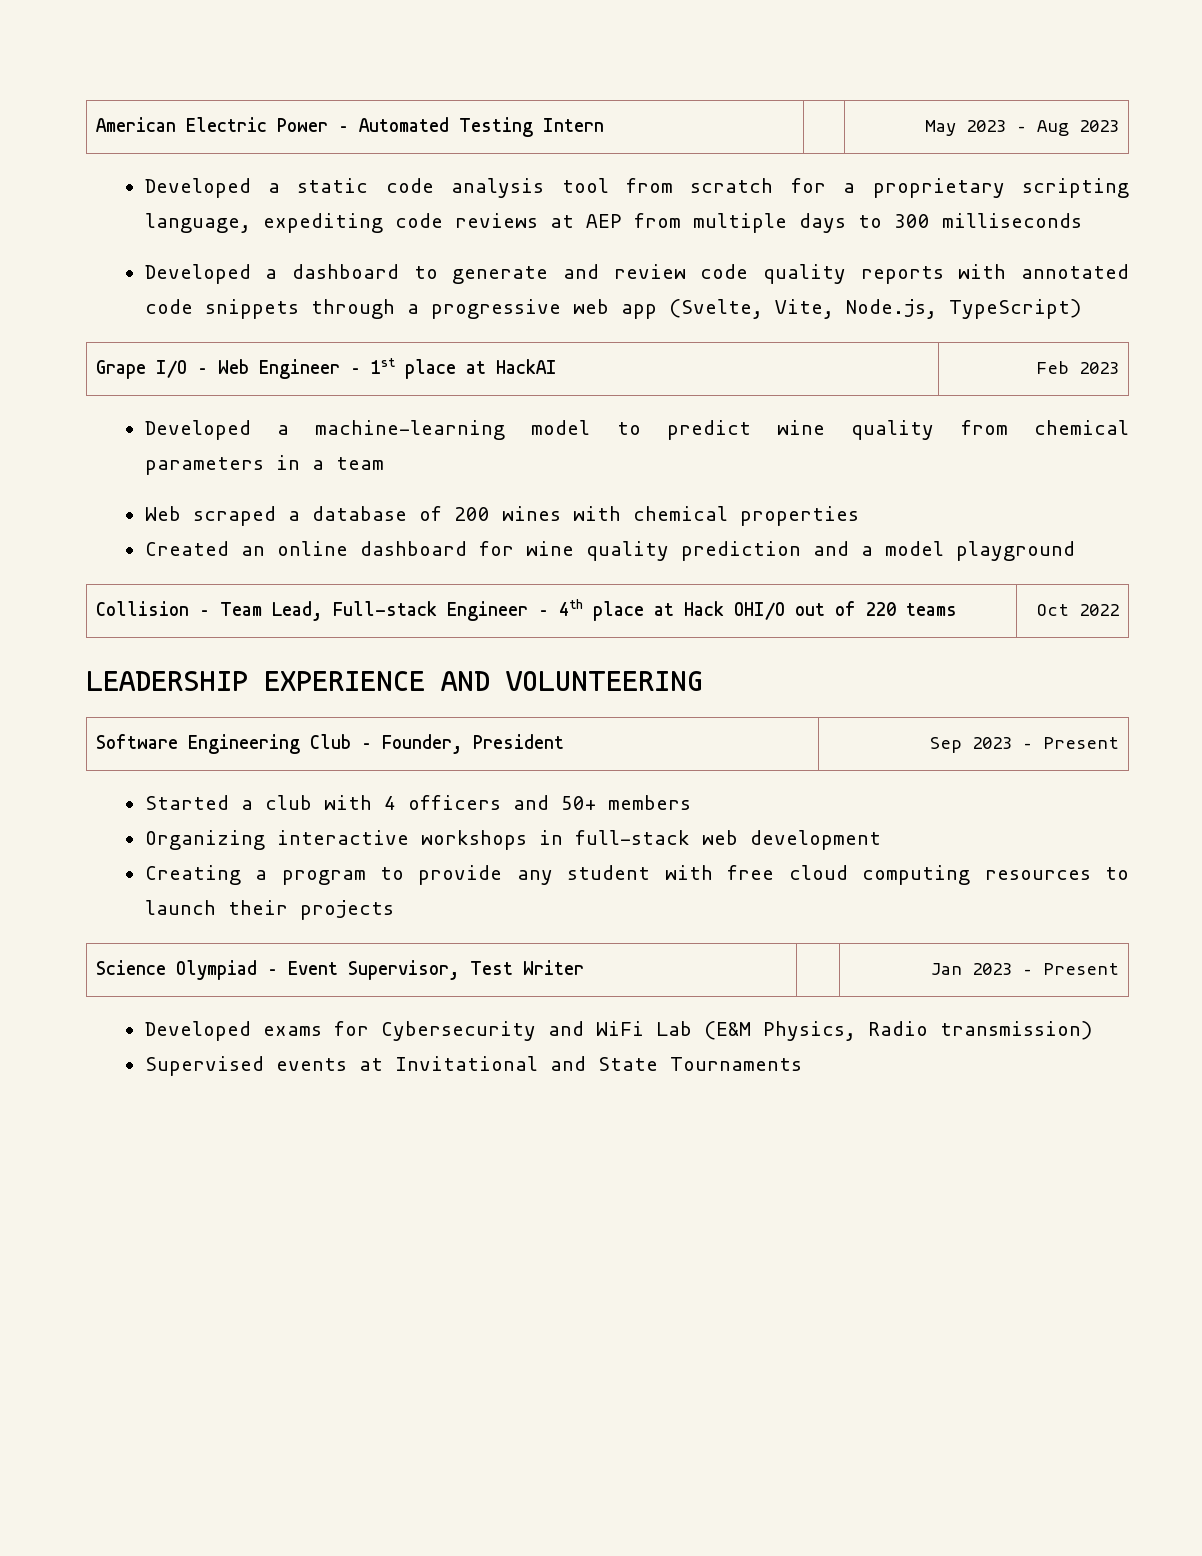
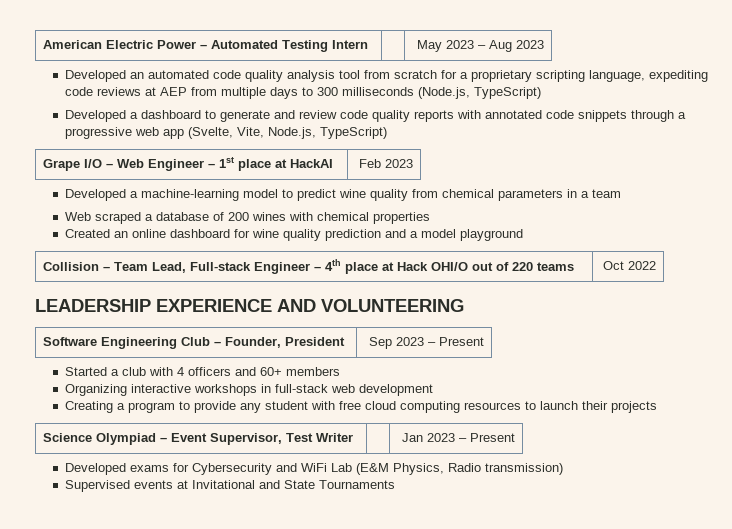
[268,178,434,193] a static code -> [129,70,283,82] an automated code quality
(1082, 220) none -> [417,87,541,99] (Node.js, TypeScript)
[560,796,596,810] 50+ -> [259,367,282,376] 60+

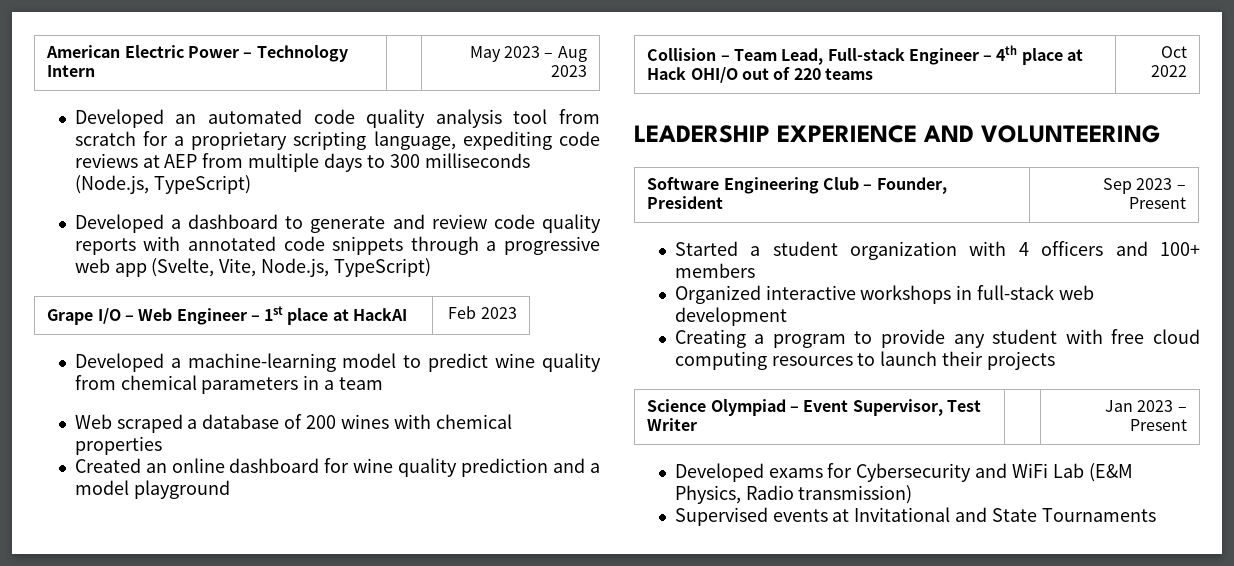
[211,40,329,52] Automated Testing -> [256,45,348,62] Technology
[121,367,146,376] club -> [772,241,957,260] student organization
[259,367,282,376] 60+ -> [1160,242,1200,256] 100+
[64,384,127,396] Organizing -> [674,285,761,304] Organized

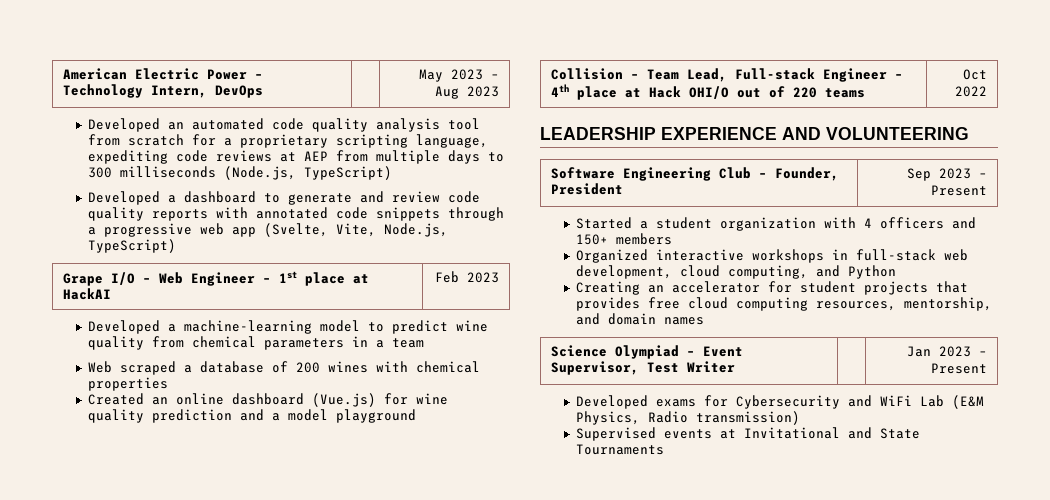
[47,65,96,77] Intern -> [150,85,263,98] Intern, DevOps
(320, 465) none -> [312,393,377,407] (Vue.js)
[1160,242,1200,256] 100+ -> [576,234,609,245] 150+
[674,307,787,326] [674,329,1200,348] [674,351,1056,370] development // Creating a program to provide any student with free cloud computing resources to launch their projects -> [576,265,897,279] [576,281,969,295] [576,297,993,311] [576,313,705,325] development, cloud computing, and Python // Creating an accelerator for student projects that provides free cloud computing resources, mentorship, and domain names

